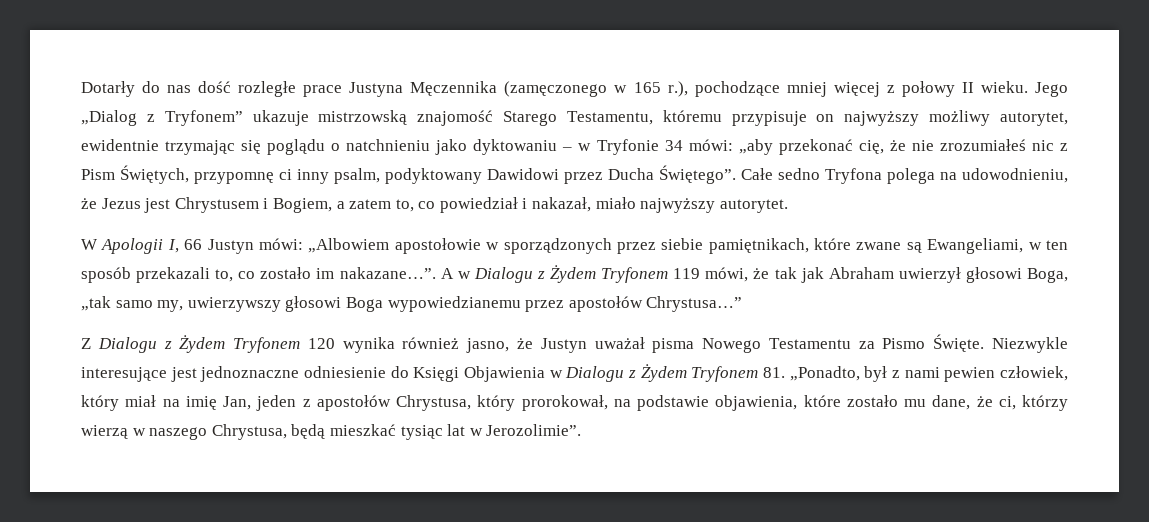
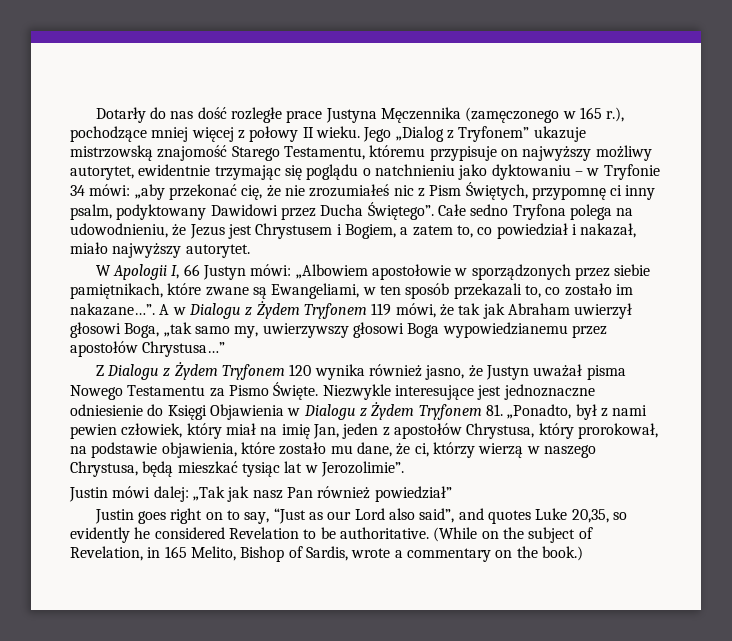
(582, 430) none -> [69,486,452,502] [94,508,627,524] [70,527,593,543] [70,546,583,562] // Justin mówi dalej: „Tak jak nasz Pan również powiedział” // Justin goes right on to say, “Just as our Lord also said”, and quotes Luke 20,35, so evidently he considered Revelation to be authoritative. (While on the subject of Revelation, in 165 Melito, Bishop of Sardis, wrote a commentary on the book.)

